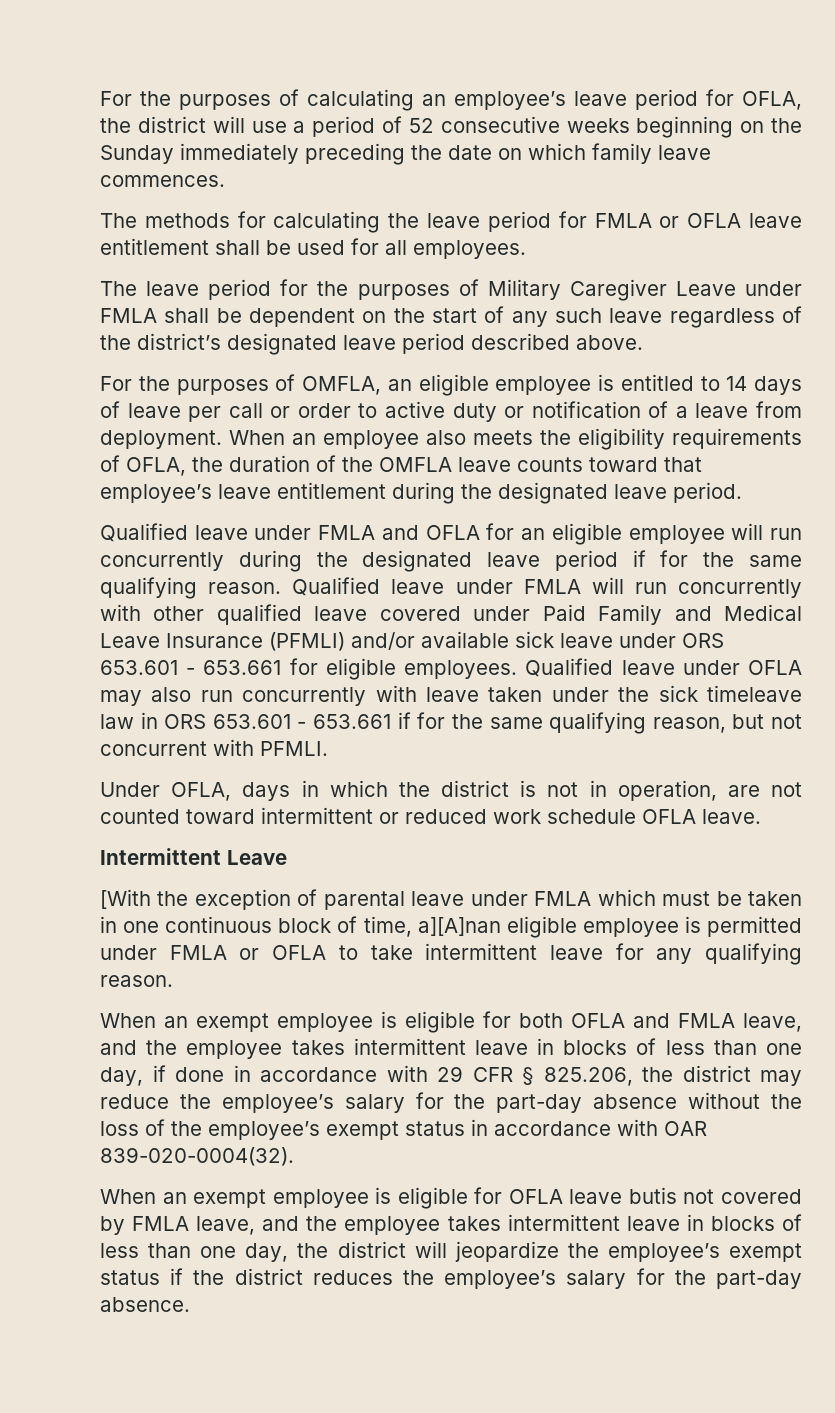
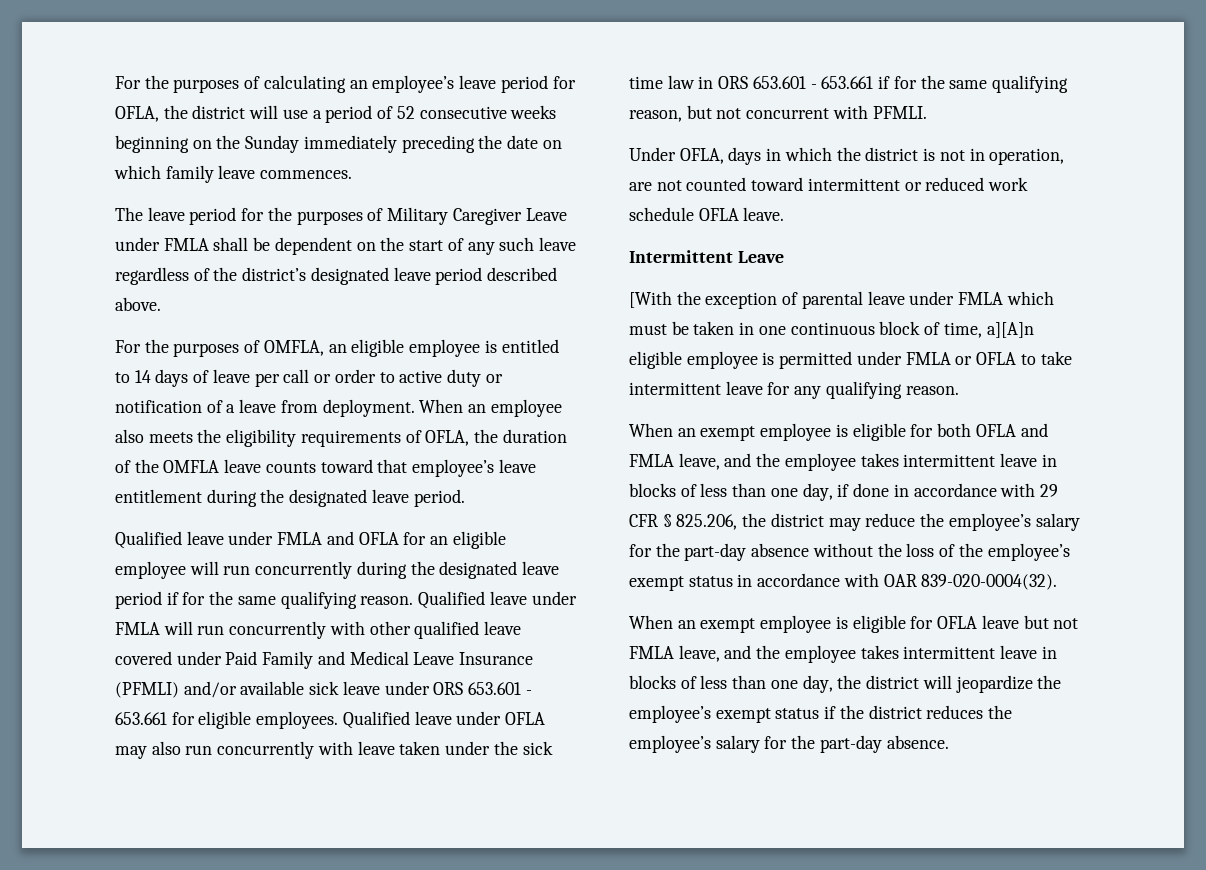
[100,211,803,233] [100,238,526,259] // The methods for calculating the leave period for FMLA or OFLA leave entitlement shall be used for all employees. -> (353, 174) none
[706,685,802,702] timeleave -> [629,76,663,89] time
[417,917,501,936] a][A]nan -> [986,322,1034,338] a][A]n
[628,1187,802,1204] [100,1216,125,1235] butis not covered by -> [1023,615,1079,629] but not

